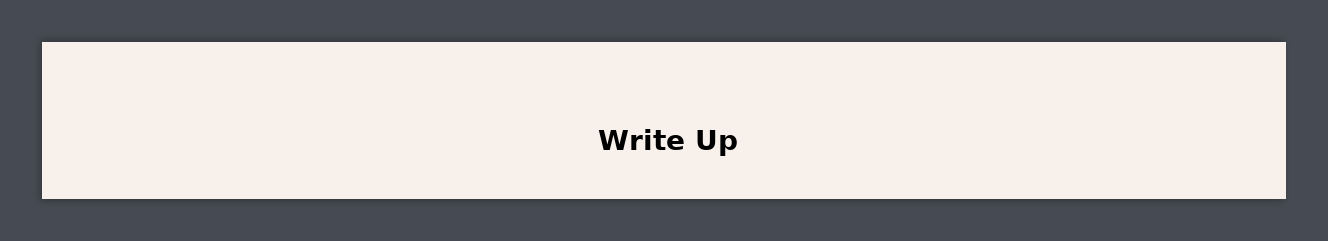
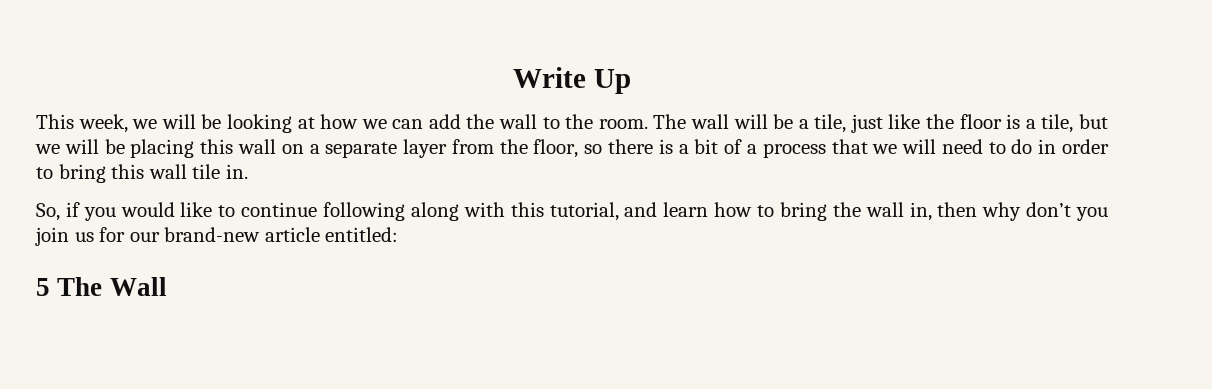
(738, 143) none -> [36,114,1109,133] [35,139,1110,158] [36,164,248,183] [36,202,1108,221] [35,227,399,246] [36,277,167,296] // This week, we will be looking at how we can add the wall to the room. The wall will be a tile, just like the floor is a tile, but we will be placing this wall on a separate layer from the floor, so there is a bit of a process that we will need to do in order to bring this wall tile in. // So, if you would like to continue following along with this tutorial, and learn how to bring the wall in, then why don’t you join us for our brand-new article entitled: // 5 The Wall

